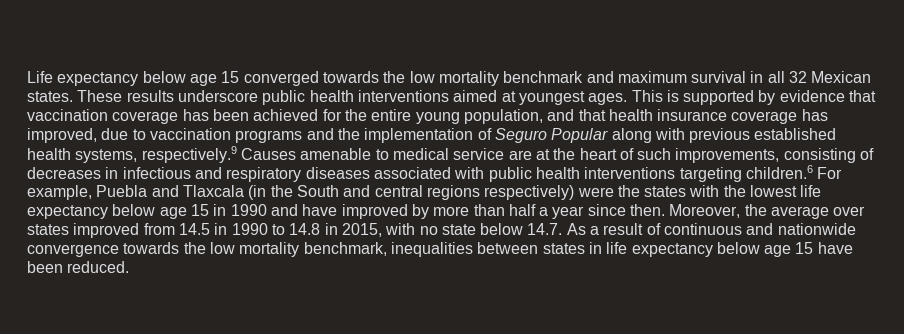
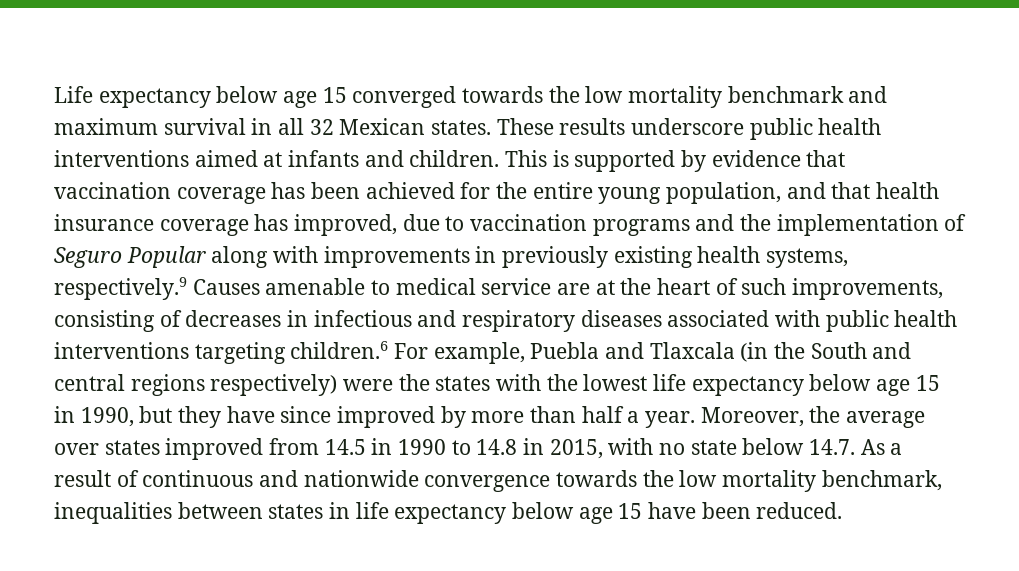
[518,91,628,105] youngest ages. -> [288,150,500,167] infants and children.
[689,128,837,143] previous established -> [323,246,693,268] improvements in previously existing
[230,204,338,216] 1990 and have -> [80,406,332,428] 1990, but they have since
[552,204,666,219] year since then. -> [645,411,696,428] year.

